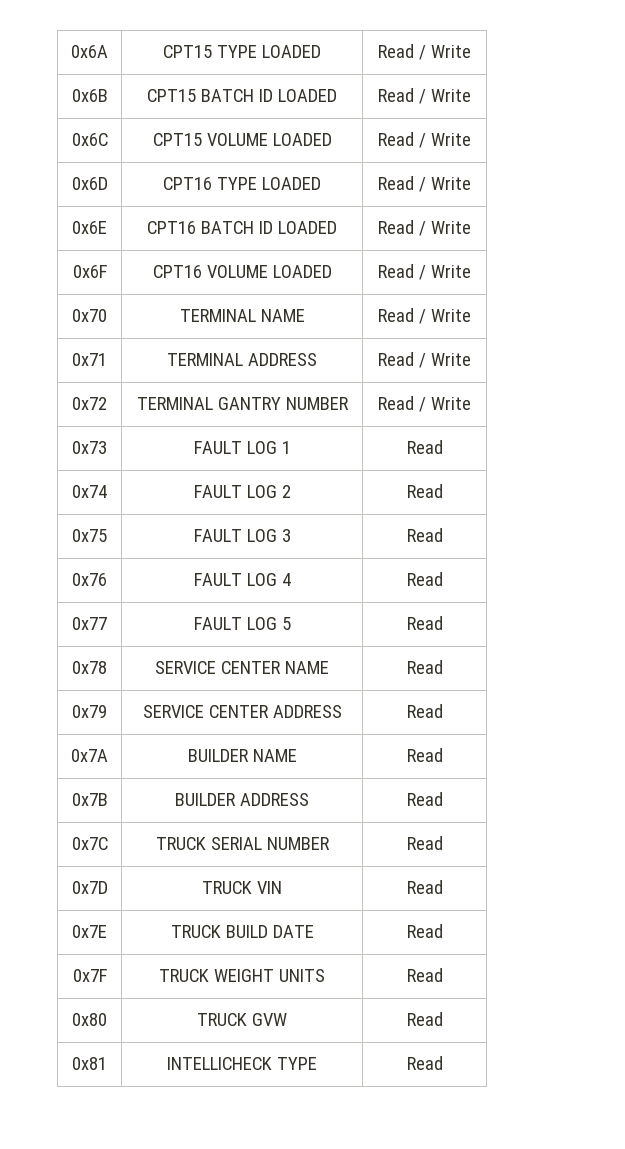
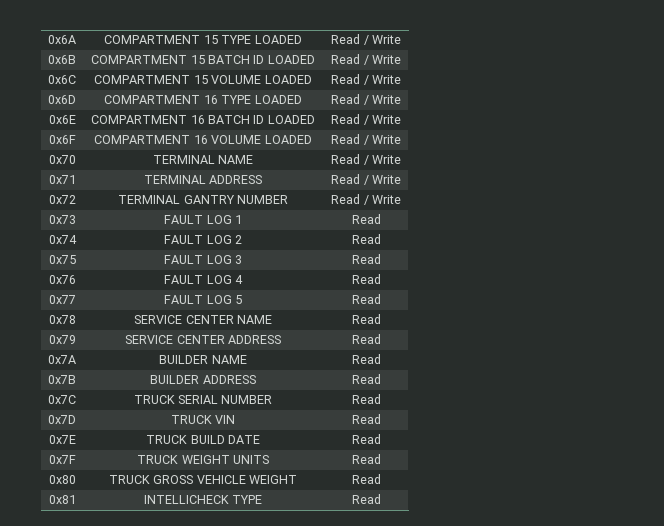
[163,45,213,58] CPT15 -> [104,35,218,44] COMPARTMENT 15
[147,89,197,102] CPT15 -> [91,55,205,64] COMPARTMENT 15
[152,133,202,146] CPT15 -> [94,75,208,84] COMPARTMENT 15
[163,177,213,190] CPT16 -> [104,95,218,104] COMPARTMENT 16
[147,221,197,234] CPT16 -> [91,115,205,124] COMPARTMENT 16
[152,265,202,278] CPT16 -> [94,135,208,144] COMPARTMENT 16
[251,1013,287,1026] GVW -> [153,475,298,484] GROSS VEHICLE WEIGHT

